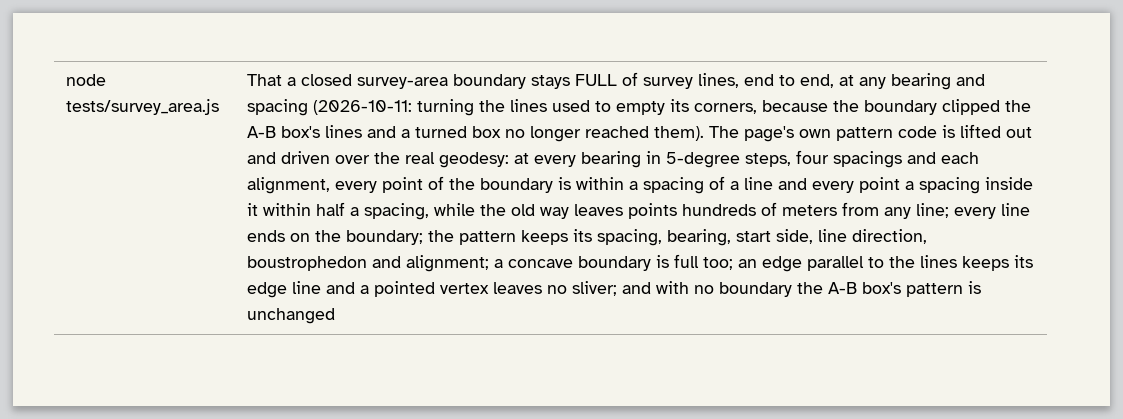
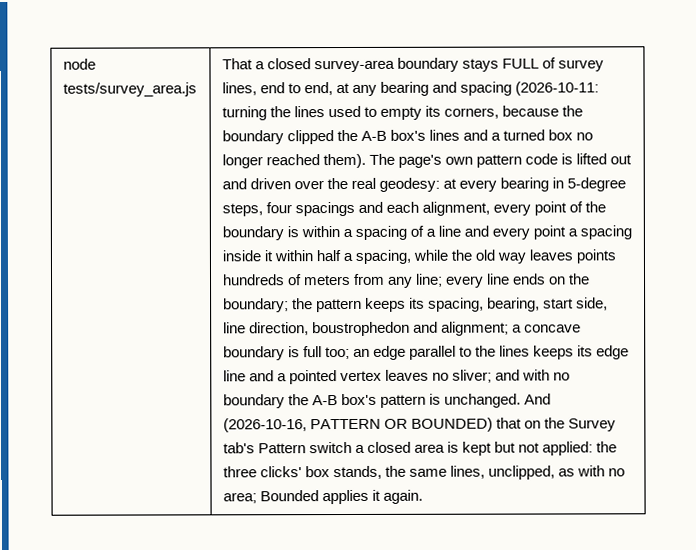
[247,308,336,324] unchanged -> [443,393,552,408] [222,417,617,433] [222,441,618,456] [222,465,626,480] [222,489,423,505] unchanged. And (2026-10-16, PATTERN OR BOUNDED) that on the Survey tab's Pattern switch a closed area is kept but not applied: the three clicks' box stands, the same lines, unclipped, as with no area; Bounded applies it again.

